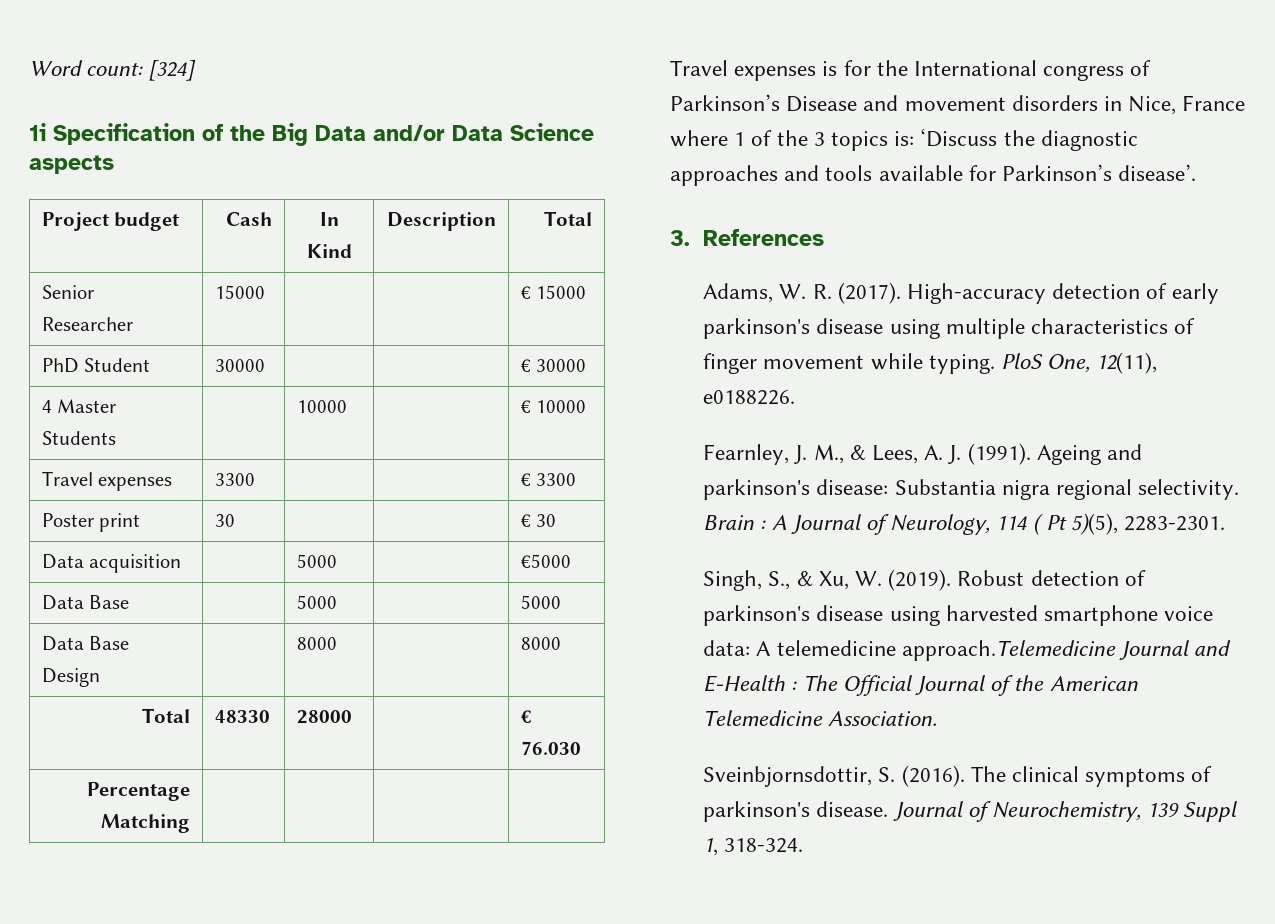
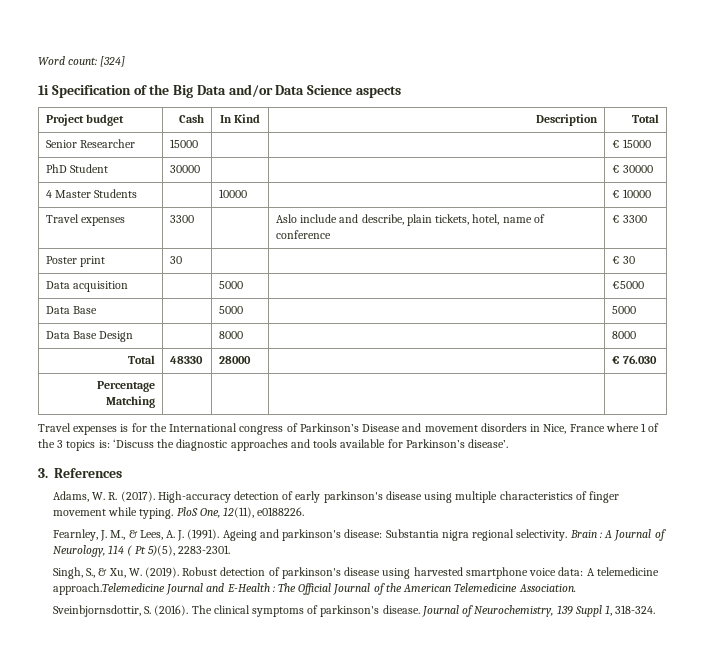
(255, 479) none -> [275,214,545,226] [275,230,331,239] Aslo include and describe, plain tickets, hotel, name of conference

